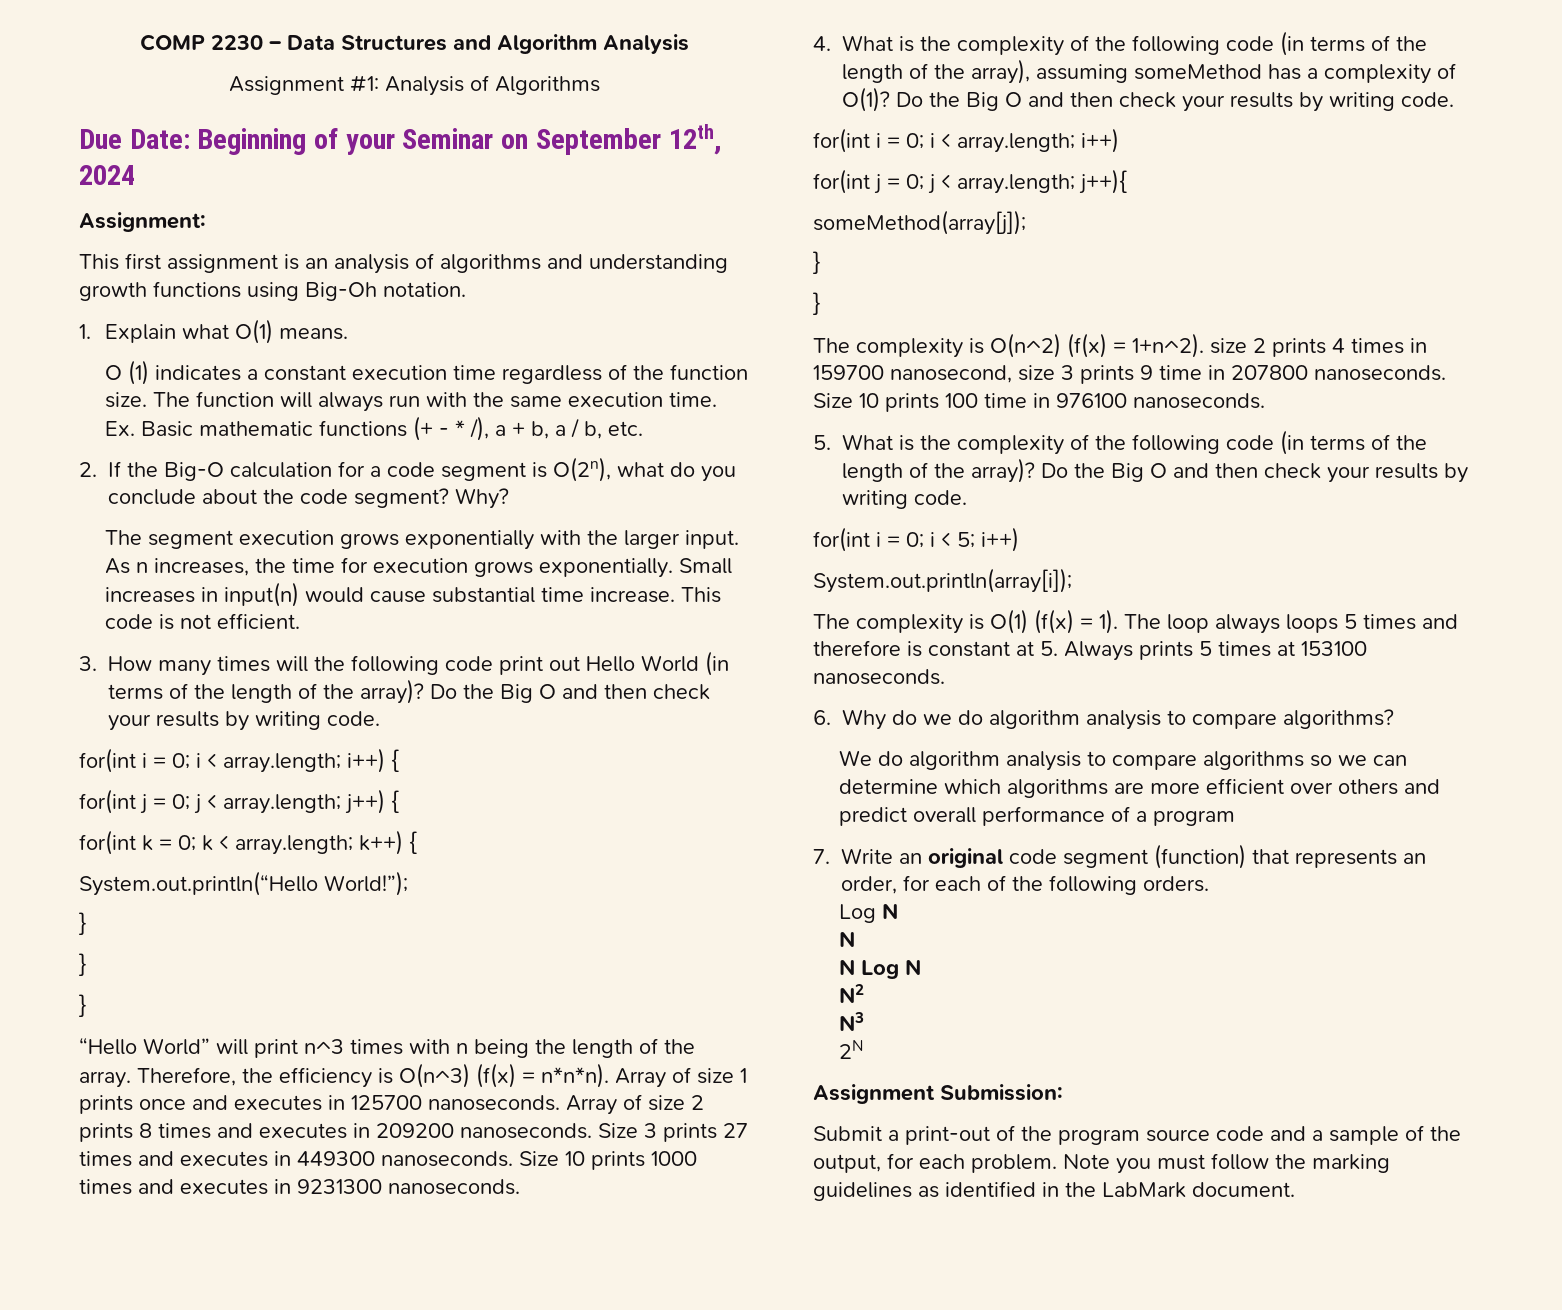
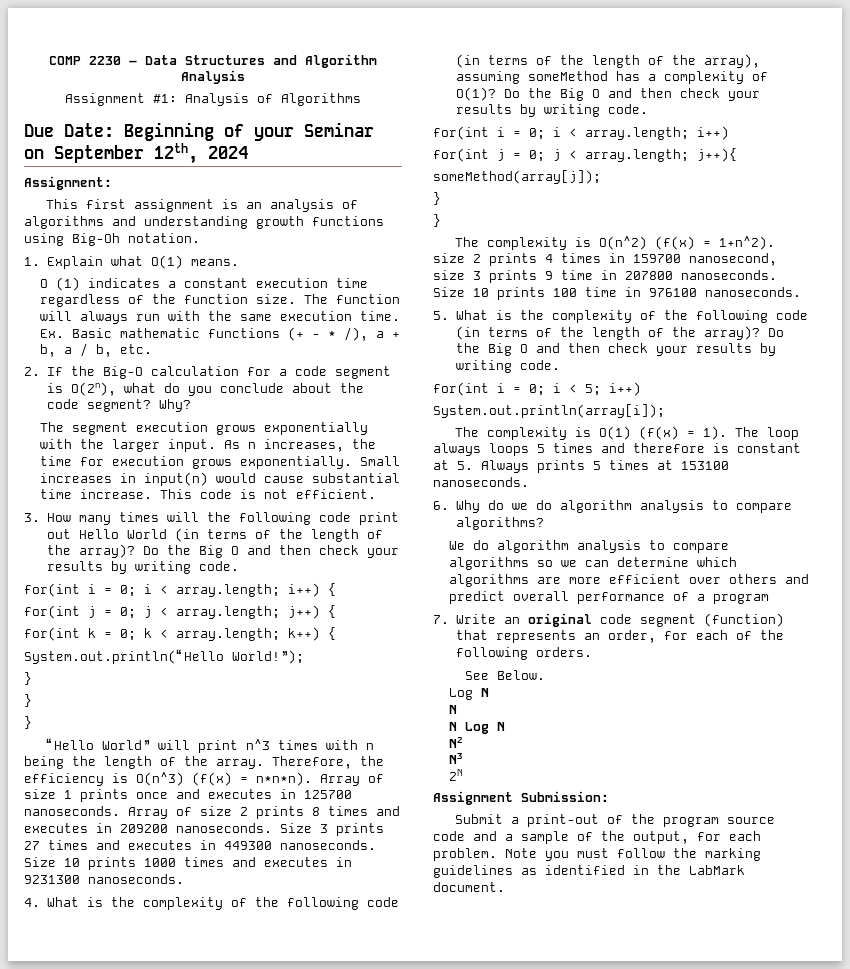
(1209, 884) none -> [464,670,545,680] // See Below.

